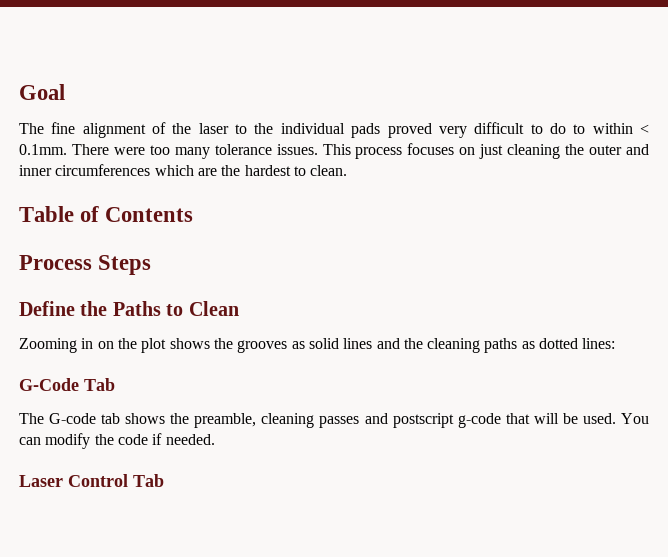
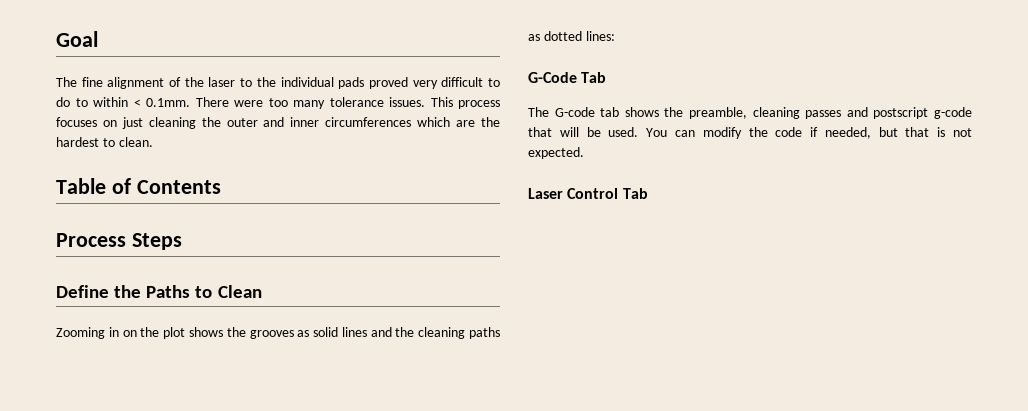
[165,434,215,445] needed. -> [824,127,972,139] [528,147,584,159] needed, but that is not expected.

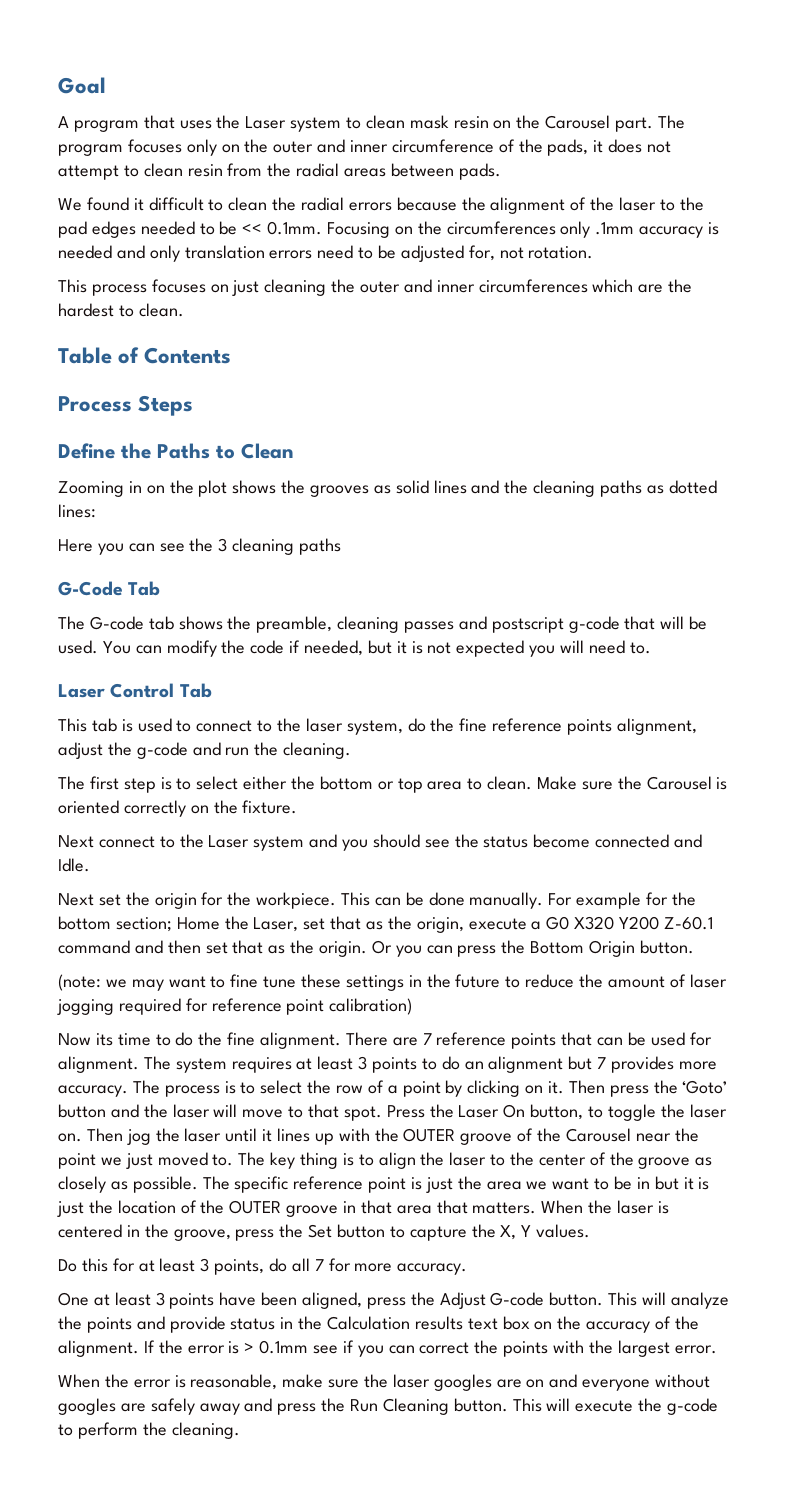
[56,77,103,87] The fine -> [58,115,685,132] [58,139,672,156] [58,163,501,180] [58,197,486,211] A program that uses the Laser system to clean mask resin on the Carousel part. The program focuses only on the outer and inner circumference of the pads, it does not attempt to clean resin from the radial areas between pads. // We found it difficult to clean the radial errors because the
[280,77,500,89] [56,97,425,109] individual pads proved very difficult to do to within < 0.1mm. There were too many tolerance issues. -> [58,221,720,238] [58,245,594,262] pad edges needed to be << 0.1mm. Focusing on the circumferences only .1mm accuracy is needed and only translation errors need to be adjusted for, not rotation. //
(615, 36) none -> [58,538,342,555] // Here you can see the 3 cleaning paths
[905,127,930,137] that -> [396,641,407,654] it
[528,147,584,159] [528,188,648,199] expected. // Laser Control Tab -> [456,640,651,657] [58,683,212,698] [58,718,697,735] [58,742,352,759] [58,776,728,793] [58,800,298,817] [58,834,703,851] [58,858,90,872] [58,892,696,909] [58,916,713,933] [58,940,694,957] [58,974,727,991] [57,998,413,1015] [58,1032,712,1049] [58,1056,717,1073] [58,1080,728,1097] [58,1104,727,1121] [58,1128,699,1145] [58,1152,713,1169] [58,1176,710,1193] [57,1200,669,1217] [58,1224,591,1241] [58,1258,468,1275] [58,1292,729,1309] [58,1316,699,1333] [58,1340,717,1357] [58,1374,711,1391] [58,1398,719,1415] [58,1422,240,1439] expected you will need to. // Laser Control Tab // This tab is used to connect to the laser system, do the fine reference points alignment, adjust the g-code and run the cleaning. // The first step is to select either the bottom or top area to clean. Make sure the Carousel is oriented correctly on the fixture. // Next connect to the Laser system and you should see the status become connected and Idle. // Next set the origin for the workpiece. This can be done manually. For example for the bottom section; Home the Laser, set that as the origin, execute a G0 X320 Y200 Z-60.1 command and then set that as the origin. Or you can press the Bottom Origin button. // (note: we may want to fine tune these settings in the future to reduce the amount of laser jogging required for reference point calibration) // Now its time to do the fine alignment. There are 7 reference points that can be used for alignment. The system requires at least 3 points to do an alignment but 7 provides more accuracy. The process is to select the row of a point by clicking on it. Then press the ‘Goto’ button and the laser will move to that spot. Press the Laser On button, to toggle the laser on. Then jog the laser until it lines up with the OUTER groove of the Carousel near the point we just moved to. The key thing is to align the laser to the center of the groove as closely as possible. The specific reference point is just the area we want to be in but it is just the location of the OUTER groove in that area that matters. When the laser is centered in the groove, press the Set button to capture the X, Y values. // Do this for at least 3 points, do all 7 for more accuracy. // One at least 3 points have been aligned, press the Adjust G-code button. This will analyze the points and provide status in the Calculation results text box on the accuracy of the alignment. If the error is > 0.1mm see if you can correct the points with the largest error. // When the error is reasonable, make sure the laser googles are on and everyone without googles are safely away and press the Run Cleaning button. This will execute the g-code to perform the cleaning.

